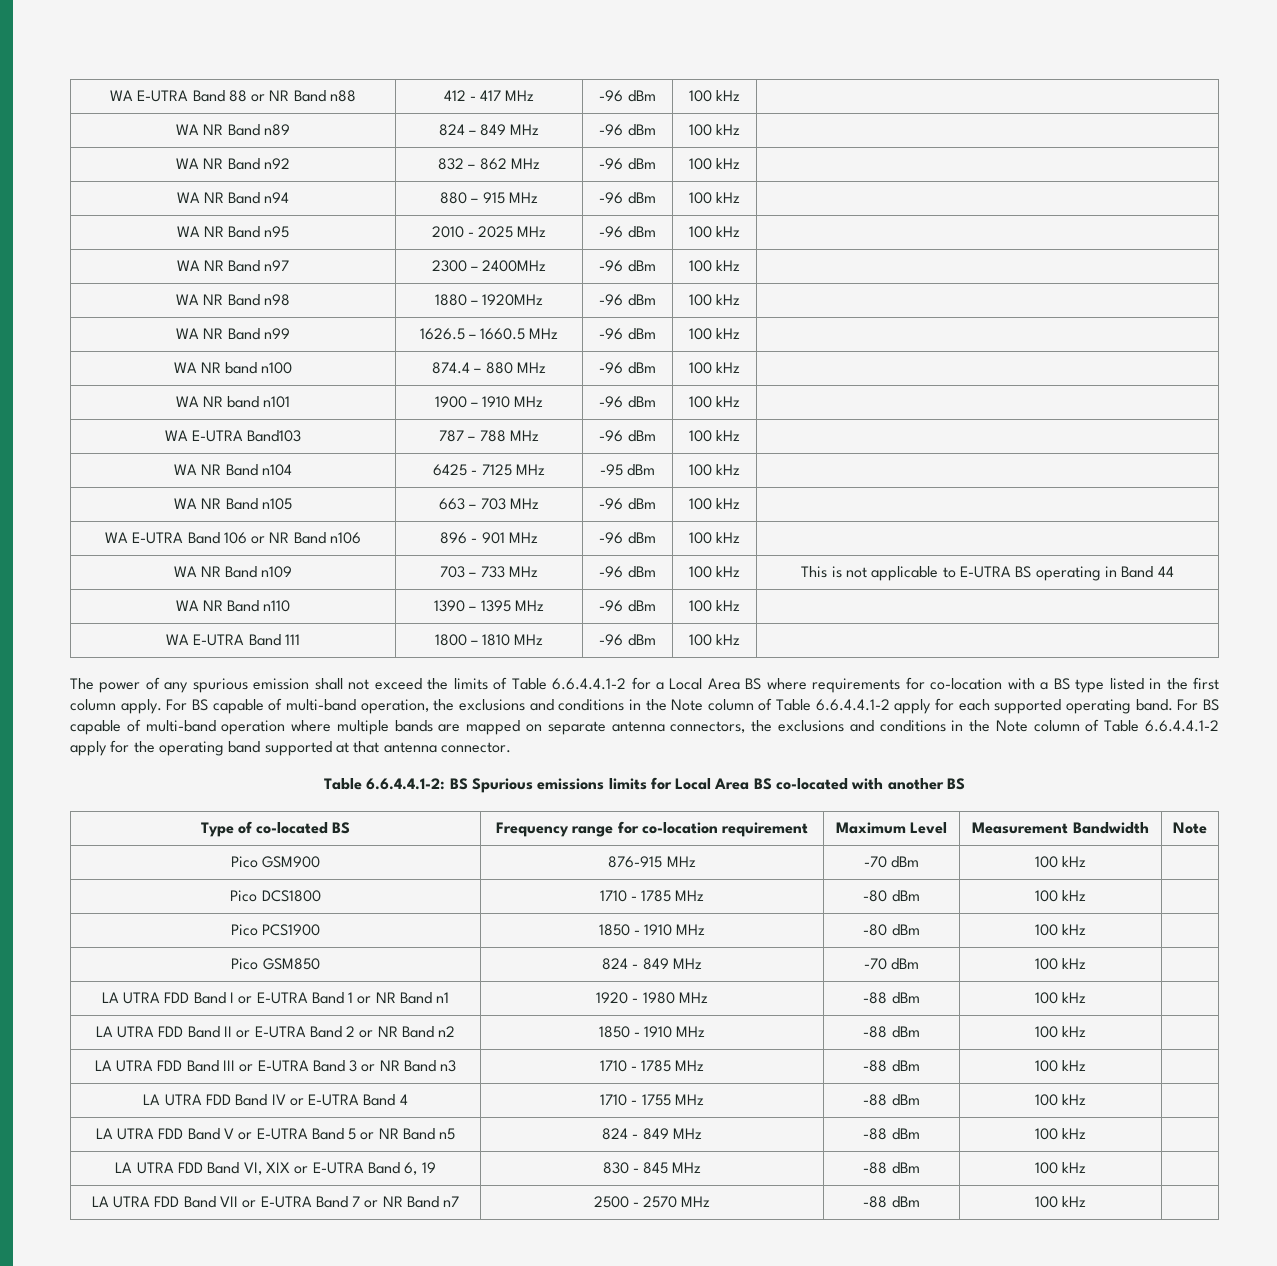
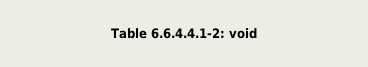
[109,90,357,102] [443,90,535,101] [599,90,656,102] [688,90,741,102] [176,124,290,136] [438,124,540,136] [599,124,656,136] [688,124,741,136] [176,158,290,170] [438,158,540,170] [599,158,656,170] [688,158,741,170] [176,192,290,204] [440,192,538,204] [599,192,656,204] [688,192,741,204] [176,226,290,238] [431,226,547,238] [599,226,656,238] [688,226,741,238] [176,260,290,272] [431,260,547,272] [599,260,656,272] [688,260,741,272] [176,294,290,306] [434,294,544,306] [599,294,656,306] [688,294,741,306] [176,328,290,340] [419,328,559,340] [599,328,656,340] [688,328,741,340] [173,362,293,374] [432,362,546,374] [599,362,656,374] [688,362,741,374] [175,396,291,408] [434,396,544,408] [599,396,656,408] [688,396,741,408] [164,430,302,442] [439,430,539,442] [599,430,656,442] [688,430,741,442] [174,464,292,476] [433,464,545,476] [599,464,656,476] [688,464,741,476] [174,498,292,510] [439,498,539,510] [599,498,656,510] [688,498,741,510] [104,532,362,544] [440,532,538,544] [599,532,656,544] [688,532,741,544] [173,566,293,578] [440,566,538,578] [599,566,656,578] [688,566,741,578] [801,566,1174,581] [175,600,291,612] [434,600,544,612] [599,600,656,612] [688,600,741,612] [166,634,300,646] [434,634,544,646] [599,634,656,646] [688,634,741,646] [70,677,1220,693] [70,698,1220,714] [70,719,1219,735] [70,740,511,756] [323,777,966,793] [200,821,351,837] [495,821,809,837] [835,822,948,834] [972,822,1149,834] [1173,822,1207,834] [230,856,321,868] [608,856,696,868] [863,856,920,868] [1034,856,1087,868] [230,890,321,902] [599,890,705,902] [863,890,920,902] [1034,890,1087,902] [230,924,321,936] [598,924,706,936] [863,924,920,936] [1034,924,1087,936] [231,958,320,970] [602,958,702,970] [863,958,920,970] [1034,958,1087,970] [101,992,450,1004] [596,992,708,1004] [863,992,920,1004] [1034,992,1087,1004] [95,1026,456,1038] [598,1026,706,1038] [863,1026,920,1038] [1034,1026,1087,1038] [94,1060,457,1072] [599,1060,705,1072] [863,1060,920,1072] [1034,1060,1087,1072] [143,1094,408,1106] [600,1094,704,1106] [863,1094,920,1106] [1034,1094,1087,1106] [95,1128,456,1140] [602,1128,702,1140] [863,1128,920,1140] [1034,1128,1087,1140] [115,1162,436,1175] [602,1162,702,1174] [863,1162,920,1174] [1034,1162,1087,1174] [91,1196,460,1208] [593,1196,711,1208] [863,1196,920,1208] [1034,1196,1087,1208] WA E-UTRA Band 88 or NR Band n88 | 412 - 417 MHz | -96 dBm | 100 kHz | // WA NR Band n89 | 824 – 849 MHz | -96 dBm | 100 kHz | // WA NR Band n92 | 832 – 862 MHz | -96 dBm | 100 kHz | // WA NR Band n94 | 880 – 915 MHz | -96 dBm | 100 kHz | // WA NR Band n95 | 2010 - 2025 MHz | -96 dBm | 100 kHz | // WA NR Band n97 | 2300 – 2400MHz | -96 dBm | 100 kHz | // WA NR Band n98 | 1880 – 1920MHz | -96 dBm | 100 kHz | // WA NR Band n99 | 1626.5 – 1660.5 MHz | -96 dBm | 100 kHz | // WA NR band n100 | 874.4 – 880 MHz | -96 dBm | 100 kHz | // WA NR band n101 | 1900 – 1910 MHz | -96 dBm | 100 kHz | // WA E-UTRA Band103 | 787 – 788 MHz | -96 dBm | 100 kHz | // WA NR Band n104 | 6425 - 7125 MHz | -95 dBm | 100 kHz | // WA NR Band n105 | 663 – 703 MHz | -96 dBm | 100 kHz | // WA E-UTRA Band 106 or NR Band n106 | 896 - 901 MHz | -96 dBm | 100 kHz | // WA NR Band n109 | 703 – 733 MHz | -96 dBm | 100 kHz | This is not applicable to E-UTRA BS operating in Band 44 // WA NR Band n110 | 1390 – 1395 MHz | -96 dBm | 100 kHz | // WA E-UTRA Band 111 | 1800 – 1810 MHz | -96 dBm | 100 kHz | // The power of any spurious emission shall not exceed the limits of Table 6.6.4.4.1-2 for a Local Area BS where requirements for co-location with a BS type listed in the first column apply. For BS capable of multi-band operation, the exclusions and conditions in the Note column of Table 6.6.4.4.1-2 apply for each supported operating band. For BS capable of multi-band operation where multiple bands are mapped on separate antenna connectors, the exclusions and conditions in the Note column of Table 6.6.4.4.1-2 apply for the operating band supported at that antenna connector. // Table 6.6.4.4.1-2: BS Spurious emissions limits for Local Area BS co-located with another BS // Type of co-located BS | Frequency range for co-location requirement | Maximum Level | Measurement Bandwidth | Note // Pico GSM900 | 876-915 MHz | -70 dBm | 100 kHz | // Pico DCS1800 | 1710 - 1785 MHz | -80 dBm | 100 kHz | // Pico PCS1900 | 1850 - 1910 MHz | -80 dBm | 100 kHz | // Pico GSM850 | 824 - 849 MHz | -70 dBm | 100 kHz | // LA UTRA FDD Band I or E-UTRA Band 1 or NR Band n1 | 1920 - 1980 MHz | -88 dBm | 100 kHz | // LA UTRA FDD Band II or E-UTRA Band 2 or NR Band n2 | 1850 - 1910 MHz | -88 dBm | 100 kHz | // LA UTRA FDD Band III or E-UTRA Band 3 or NR Band n3 | 1710 - 1785 MHz | -88 dBm | 100 kHz | // LA UTRA FDD Band IV or E-UTRA Band 4 | 1710 - 1755 MHz | -88 dBm | 100 kHz | // LA UTRA FDD Band V or E-UTRA Band 5 or NR Band n5 | 824 - 849 MHz | -88 dBm | 100 kHz | // LA UTRA FDD Band VI, XIX or E-UTRA Band 6, 19 | 830 - 845 MHz | -88 dBm | 100 kHz | // LA UTRA FDD Band VII or E-UTRA Band 7 or NR Band n7 | 2500 - 2570 MHz | -88 dBm | 100 kHz | -> [111,28,257,39] Table 6.6.4.4.1-2: void

